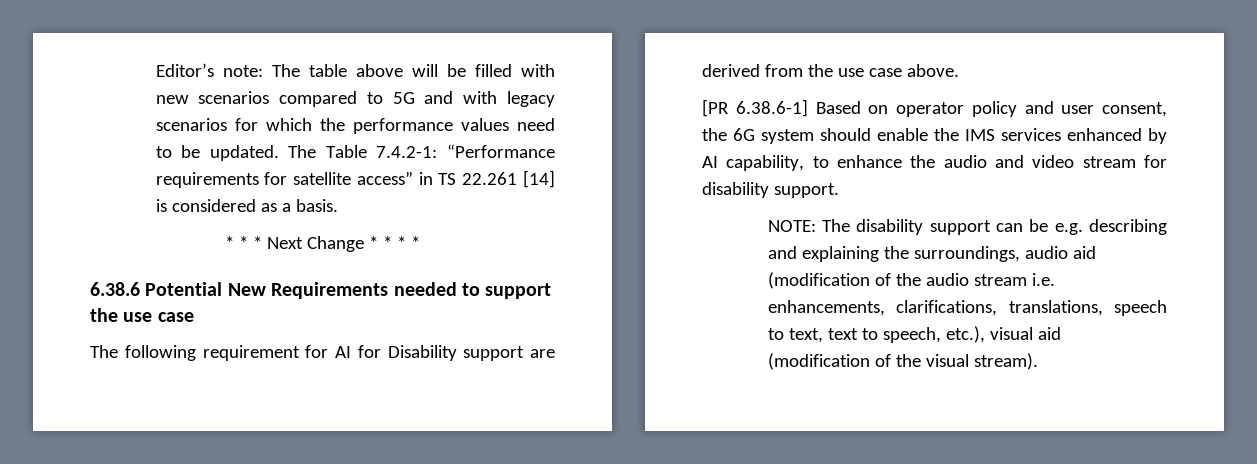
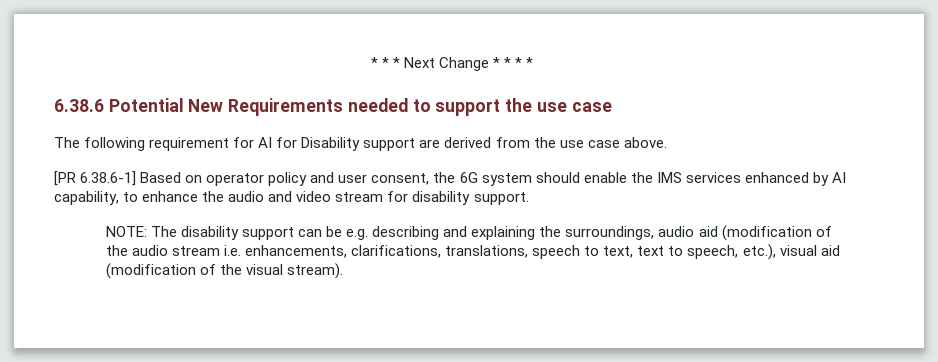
[155,63,555,77] [155,91,555,107] [155,118,555,134] [155,144,555,161] [155,170,556,188] [155,199,338,212] Editor’s note: The table above will be filled with new scenarios compared to 5G and with legacy scenarios for which the performance values need to be updated. The Table 7.4.2-1: “Performance requirements for satellite access” in TS 22.261 [14] is considered as a basis. // -> (370, 62) none

